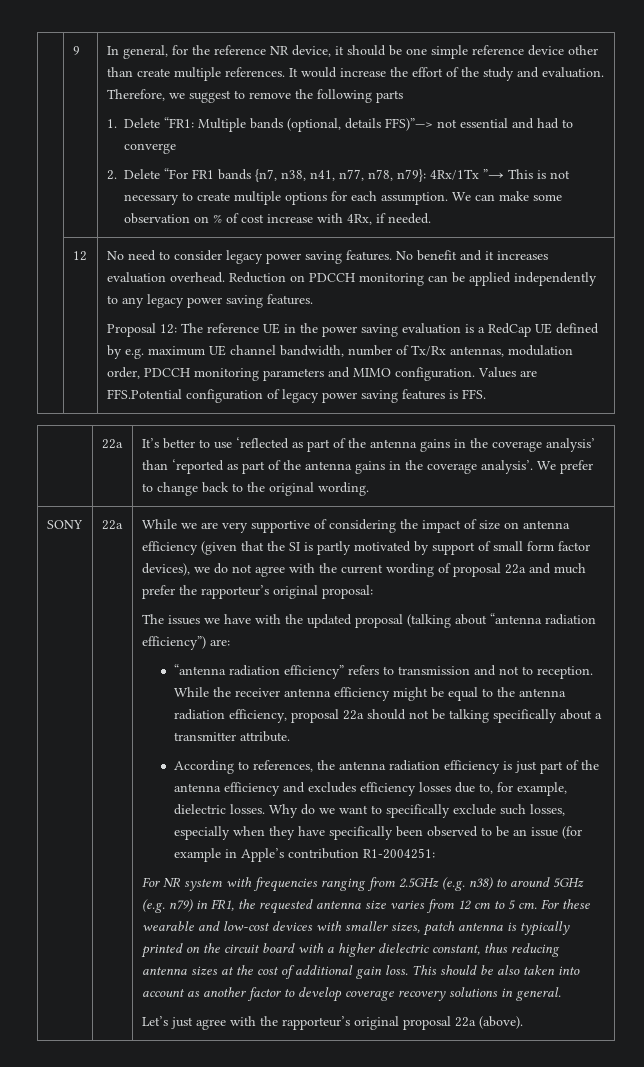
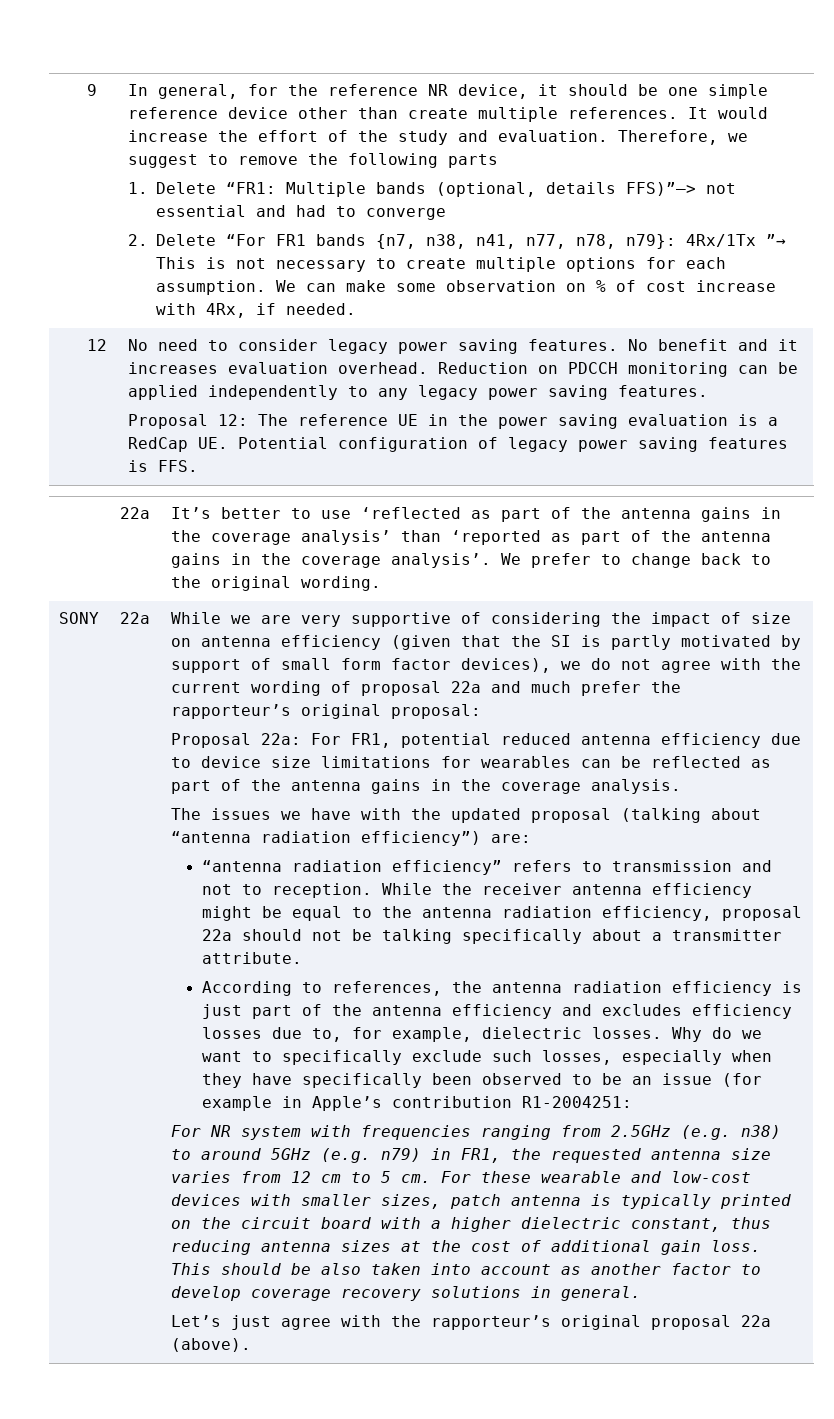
[534,323,599,334] [106,345,573,359] [106,367,537,381] [106,389,182,399] UE defined by e.g. maximum UE channel bandwidth, number of Tx/Rx antennas, modulation order, PDCCH monitoring parameters and MIMO configuration. Values are FFS.Potential -> [198,437,329,449] UE. Potential
(373, 592) none -> [171,733,802,748] [171,756,772,768] [171,779,682,794] // Proposal 22a: For FR1, potential reduced antenna efficiency due to device size limitations for wearables can be reflected as part of the antenna gains in the coverage analysis.

